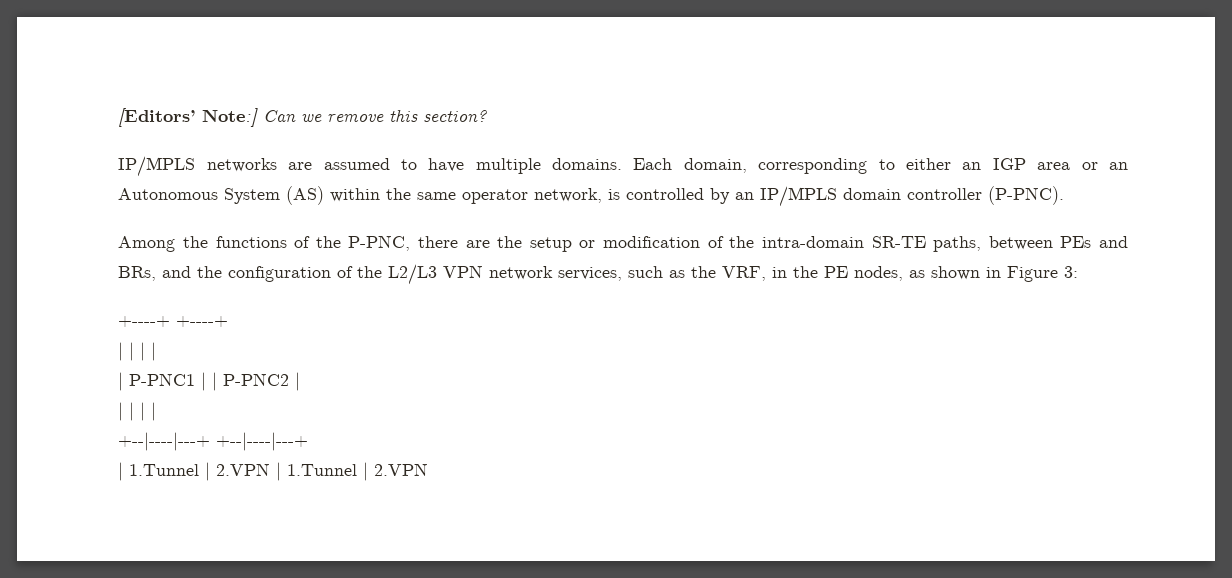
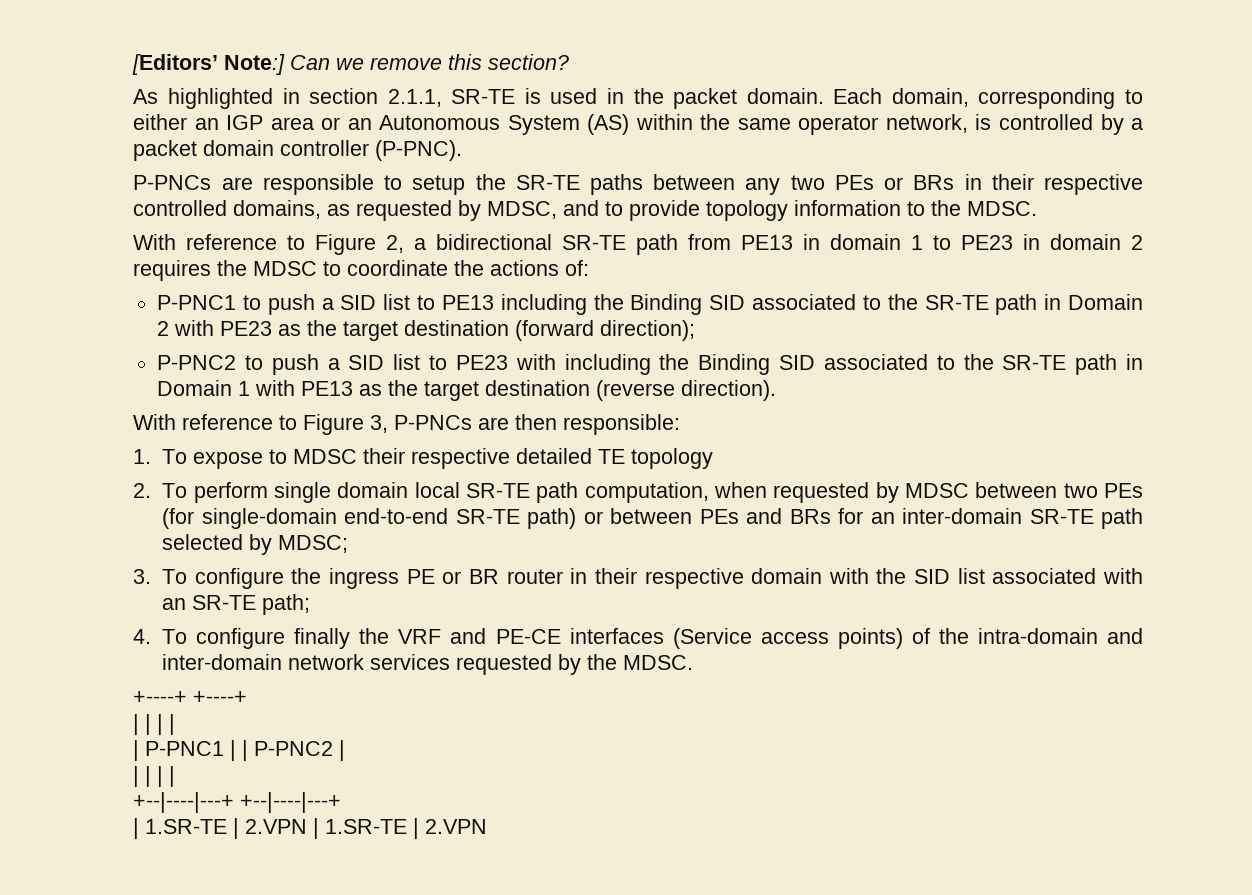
[118,156,623,177] IP/MPLS networks are assumed to have multiple domains. -> [133,88,824,109] As highlighted in section 2.1.1, SR-TE is used in the packet domain.
[735,186,838,207] an IP/MPLS -> [1130,118,1143,130] [133,140,198,161] a packet
[118,235,1129,252] [118,264,1079,285] Among the functions of the P-PNC, there are the setup or modification of the intra-domain SR-TE paths, between PEs and BRs, and the configuration of the L2/L3 VPN network services, such as the VRF, in the PE nodes, as shown in Figure 3: -> [133,174,1143,195] [133,200,1038,221] [133,234,1144,255] [133,260,590,281] [157,294,1143,315] [157,320,696,341] [157,354,1143,375] [157,380,777,401] [133,414,681,435] [133,448,714,469] [133,482,1143,503] [162,508,1143,529] [162,534,349,555] [133,568,1143,589] [162,594,311,615] [133,628,1143,649] [162,654,694,675] P-PNCs are responsible to setup the SR-TE paths between any two PEs or BRs in their respective controlled domains, as requested by MDSC, and to provide topology information to the MDSC. // With reference to Figure 2, a bidirectional SR-TE path from PE13 in domain 1 to PE23 in domain 2 requires the MDSC to coordinate the actions of: // P-PNC1 to push a SID list to PE13 including the Binding SID associated to the SR-TE path in Domain 2 with PE23 as the target destination (forward direction); // P-PNC2 to push a SID list to PE23 with including the Binding SID associated to the SR-TE path in Domain 1 with PE13 as the target destination (reverse direction). // With reference to Figure 3, P-PNCs are then responsible: // 1. To expose to MDSC their respective detailed TE topology // 2. To perform single domain local SR-TE path computation, when requested by MDSC between two PEs (for single-domain end-to-end SR-TE path) or between PEs and BRs for an inter-domain SR-TE path selected by MDSC; // 3. To configure the ingress PE or BR router in their respective domain with the SID list associated with an SR-TE path; // 4. To configure finally the VRF and PE-CE interfaces (Service access points) of the intra-domain and inter-domain network services requested by the MDSC.
[129,464,200,476] 1.Tunnel -> [145,819,228,834] 1.SR-TE
[287,464,358,476] 1.Tunnel -> [325,819,408,834] 1.SR-TE

